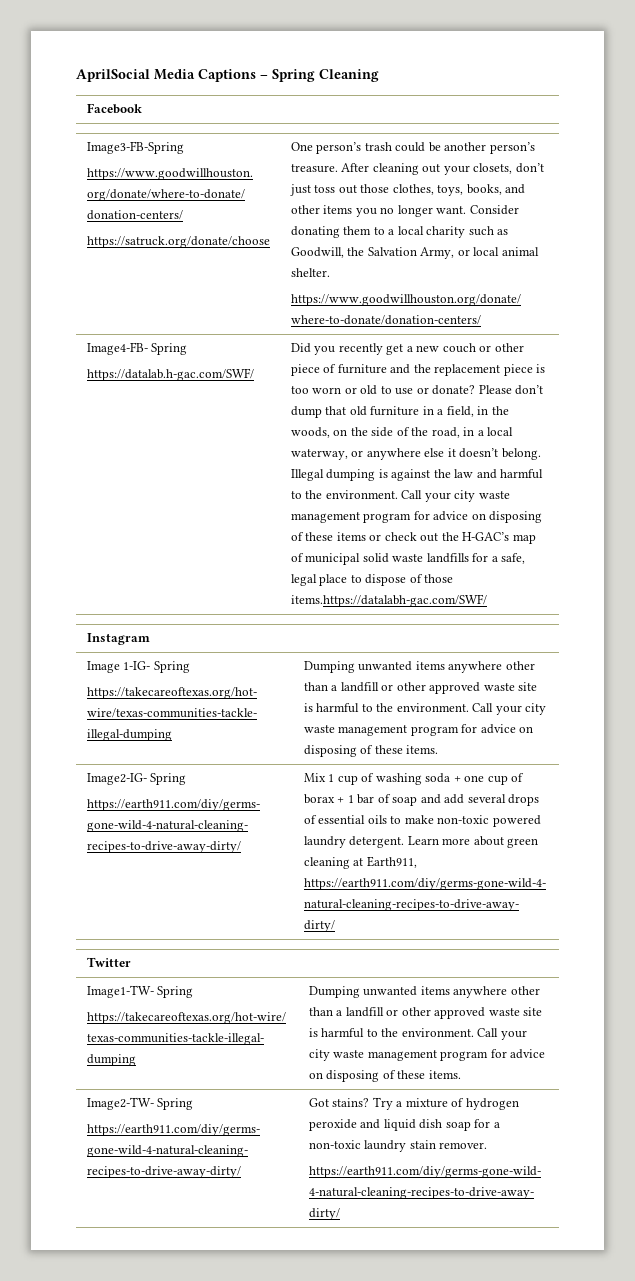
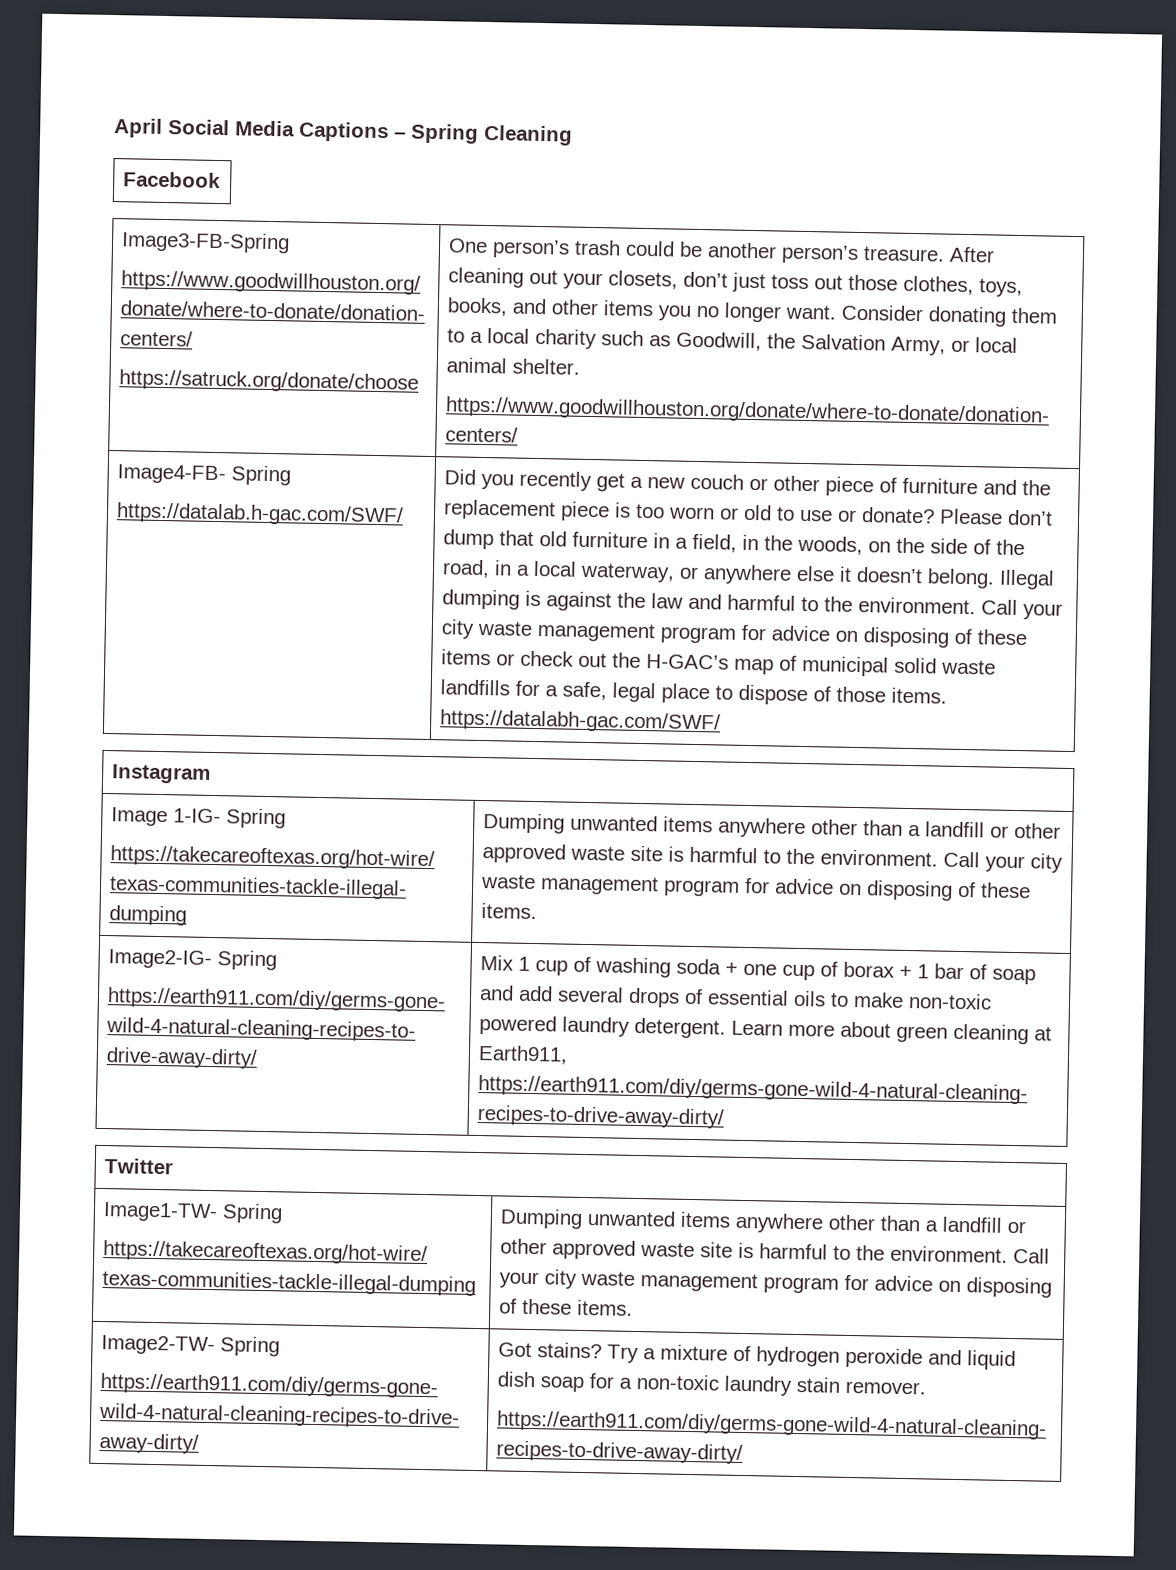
[76,69,150,82] AprilSocial -> [114,118,230,138] April Social
[290,594,487,607] items.https://datalabh-gac.com/SWF/ -> [891,687,948,704] [440,709,722,734] items. https://datalabh-gac.com/SWF/

